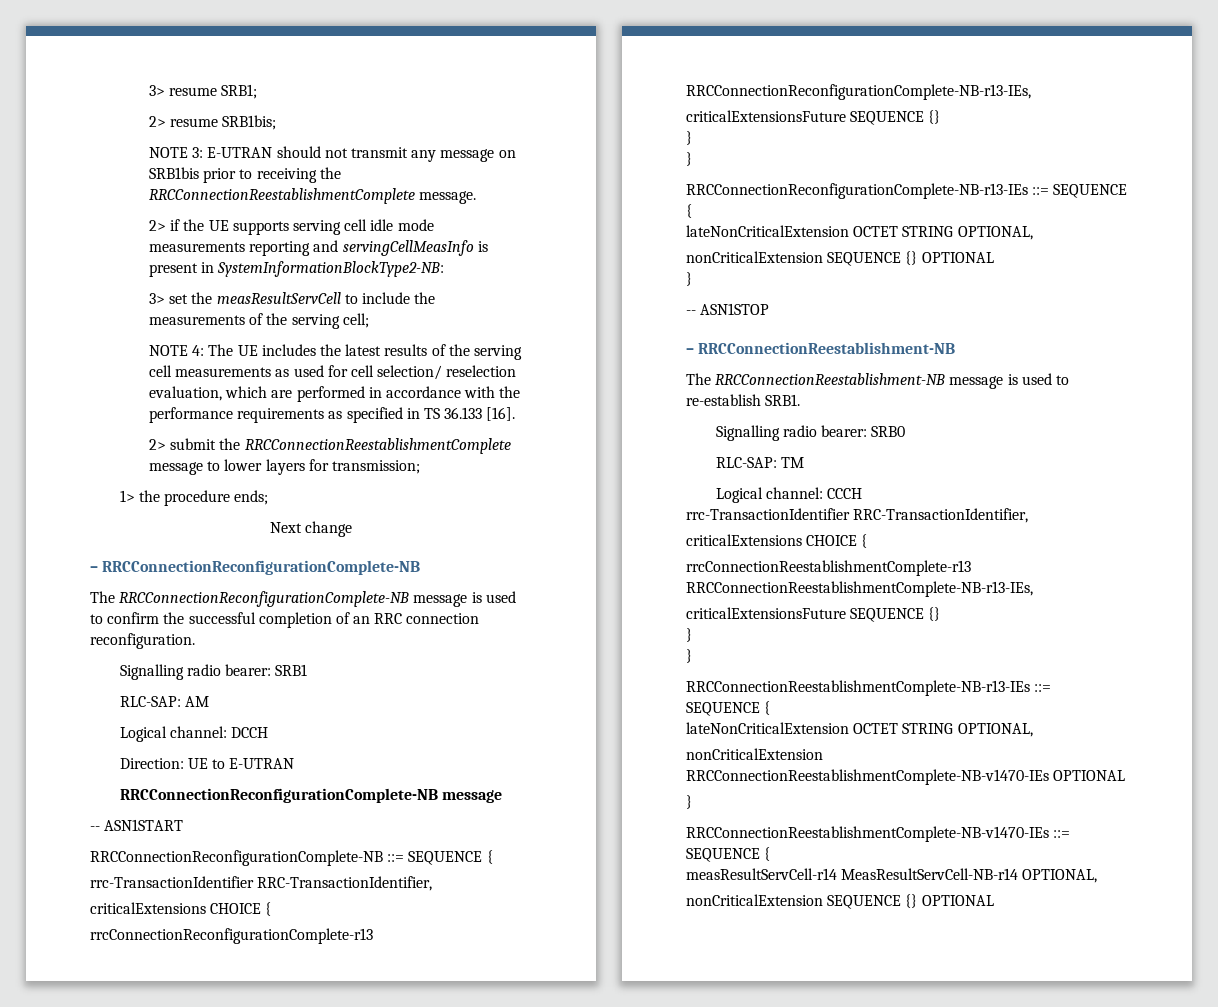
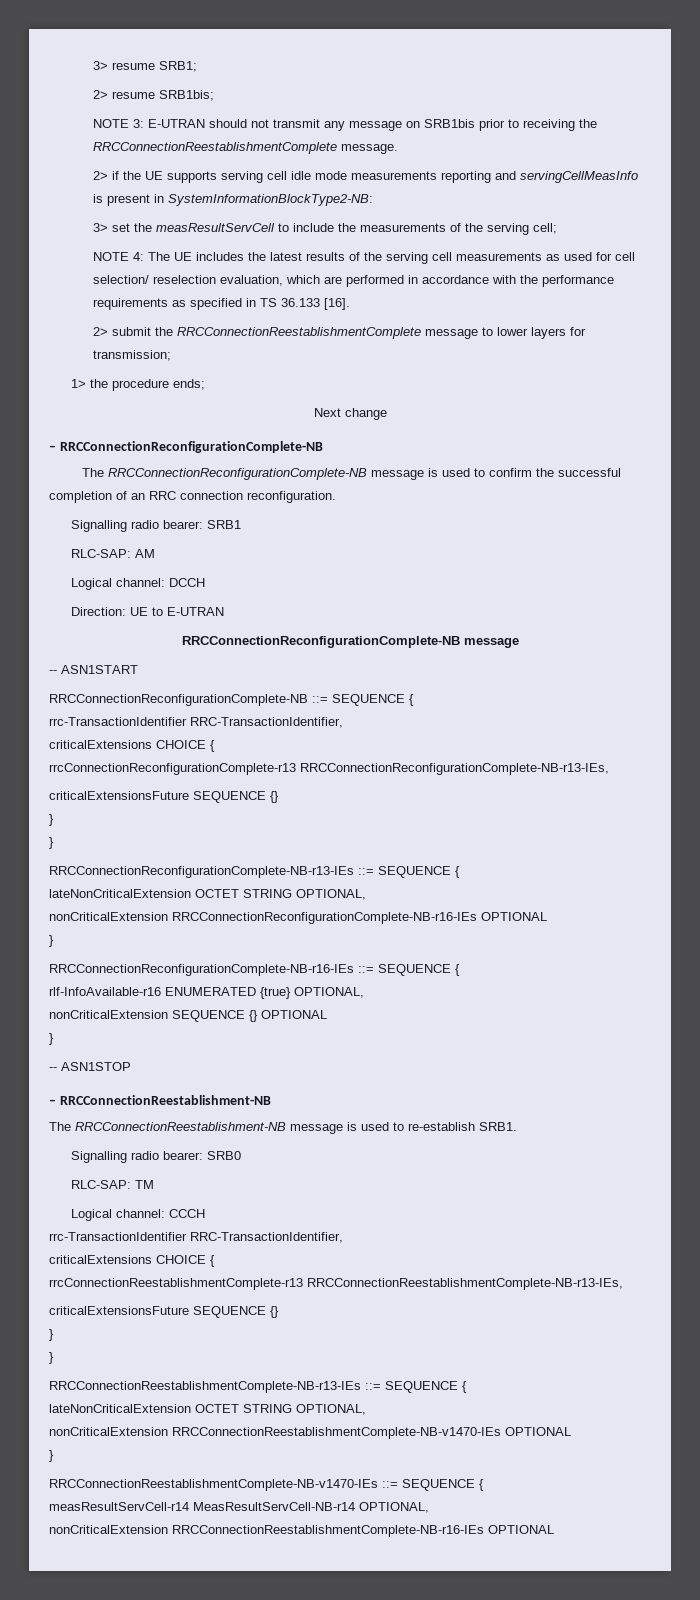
(1033, 233) none -> [49,912,547,924] [49,935,54,947] [49,964,460,976] [49,987,364,999] // nonCriticalExtension RRCConnectionReconfigurationComplete-NB-r16-IEs OPTIONAL // } // RRCConnectionReconfigurationComplete-NB-r16-IEs ::= SEQUENCE { // rlf-InfoAvailable-r16 ENUMERATED {true} OPTIONAL,
[827,894,918,909] SEQUENCE {} -> [172,1525,484,1537] RRCConnectionReestablishmentComplete-NB-r16-IEs

